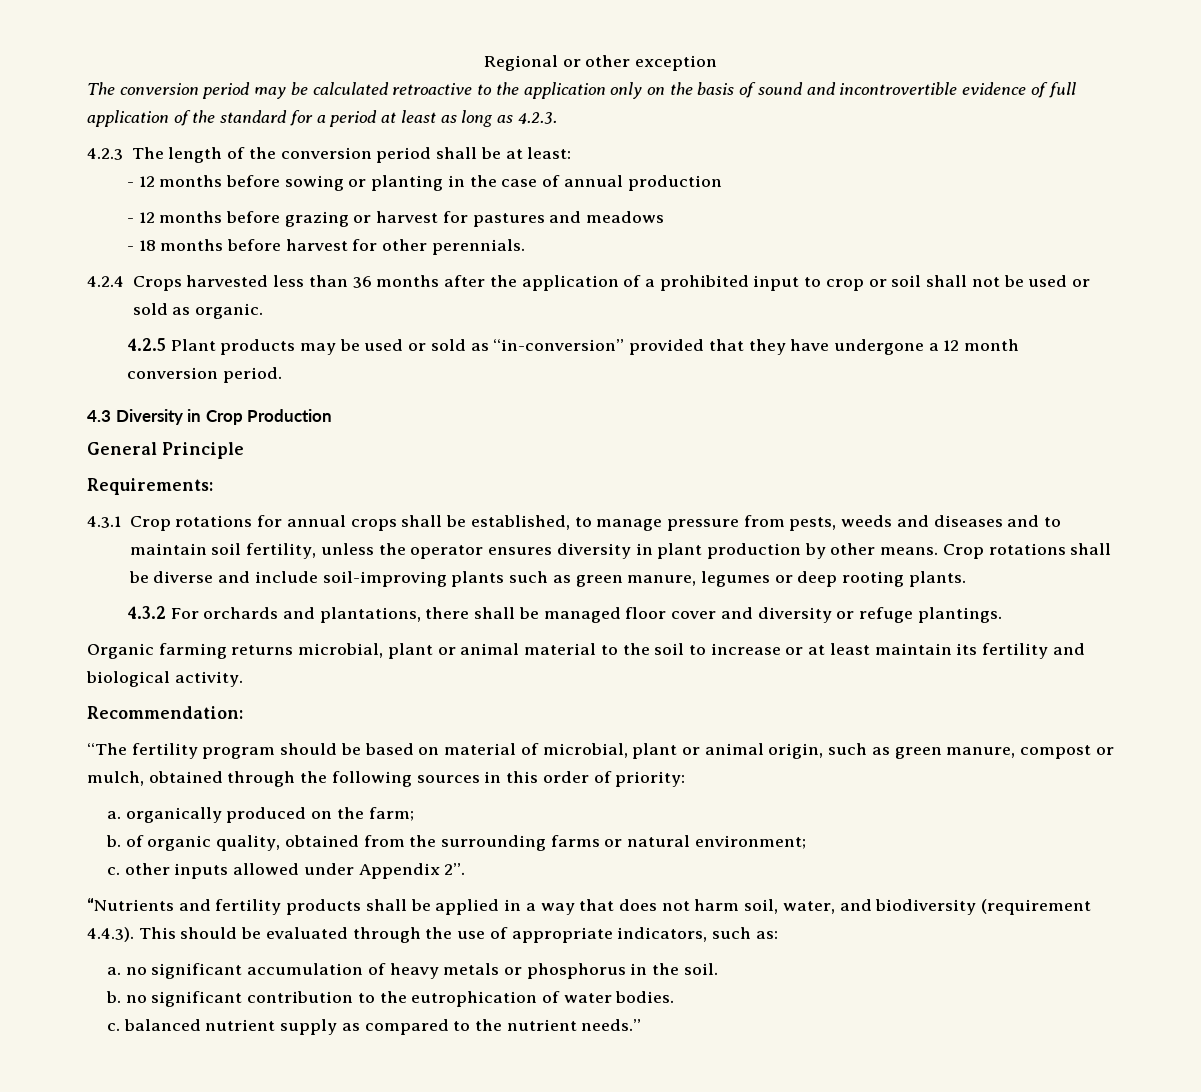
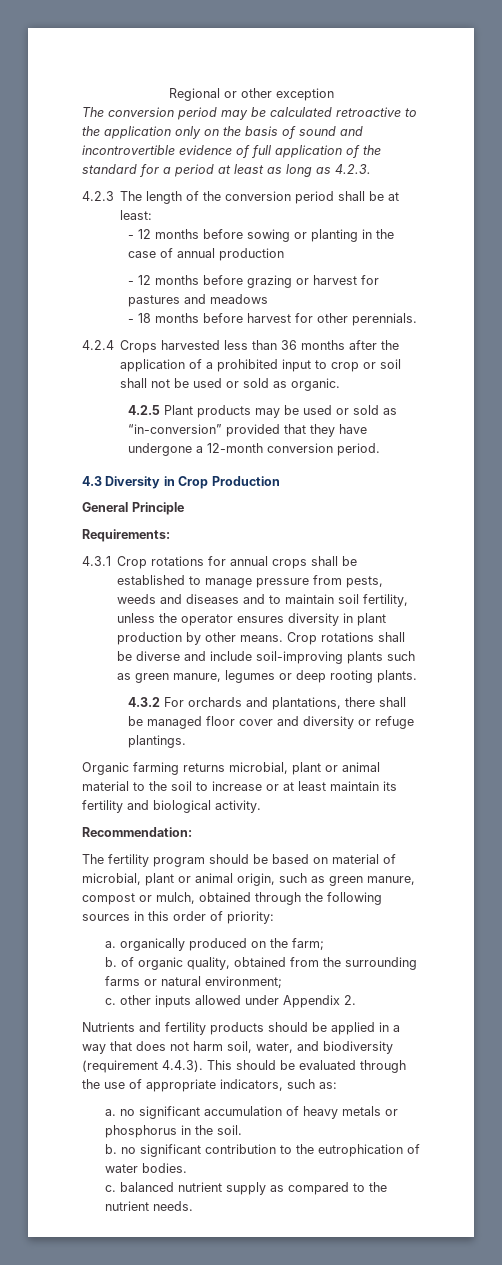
[943,339,1020,351] 12 month -> [206,443,263,453] 12-month
[470,515,570,530] established, -> [117,575,186,585] established
[87,743,127,755] “The -> [82,854,104,864] The
[444,863,466,875] [87,898,174,911] 2”. // “Nutrients -> [343,995,356,1005] [82,1022,135,1032] 2. // Nutrients
[365,899,407,911] shall -> [268,1022,308,1032] should
[581,1019,642,1031] needs.” -> [152,1201,193,1211] needs.

